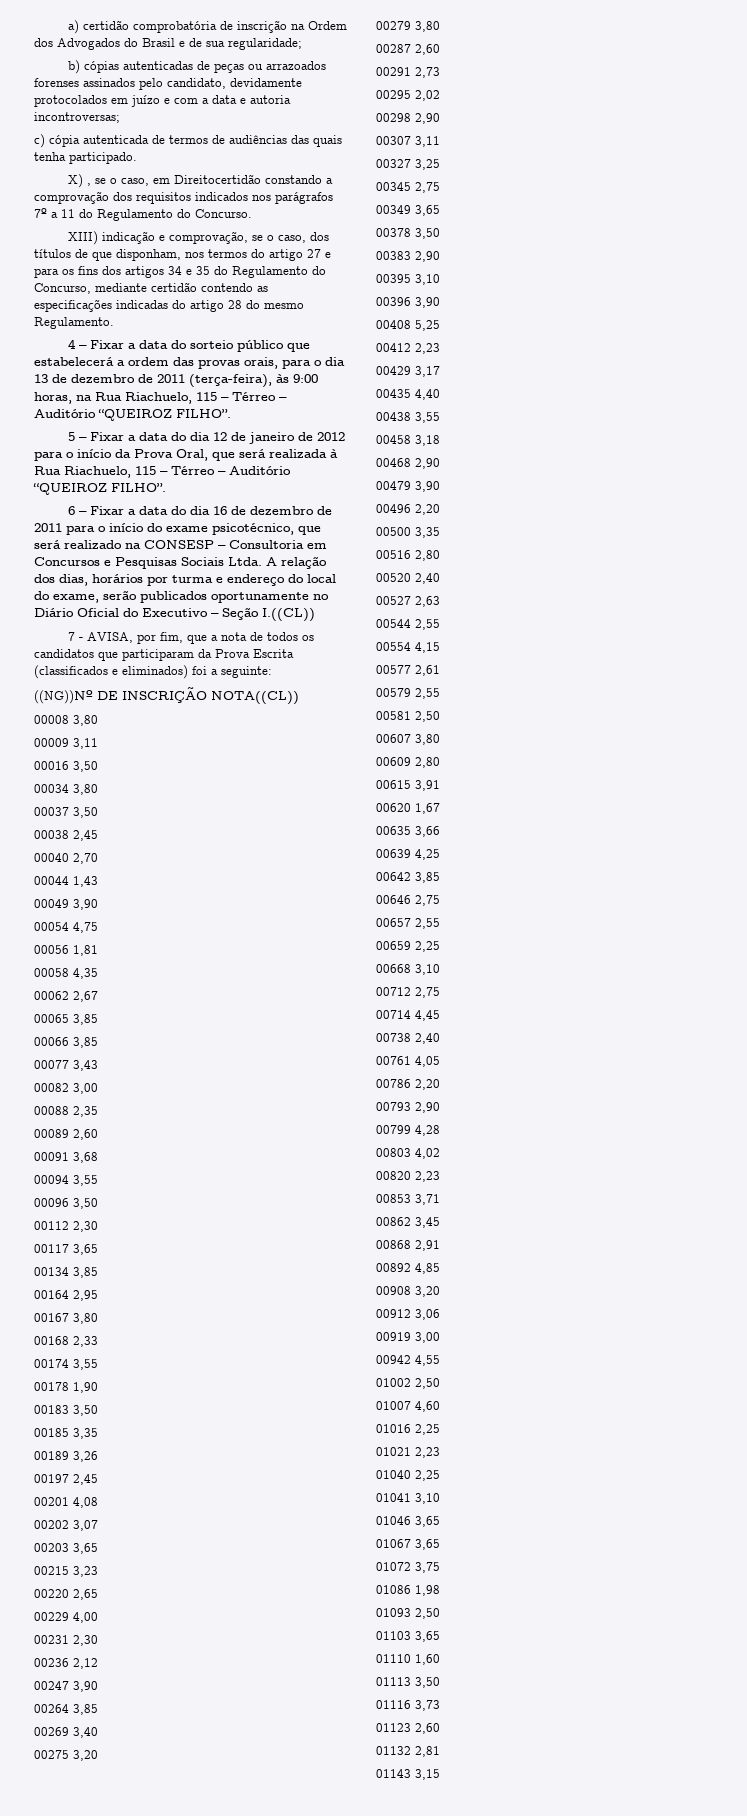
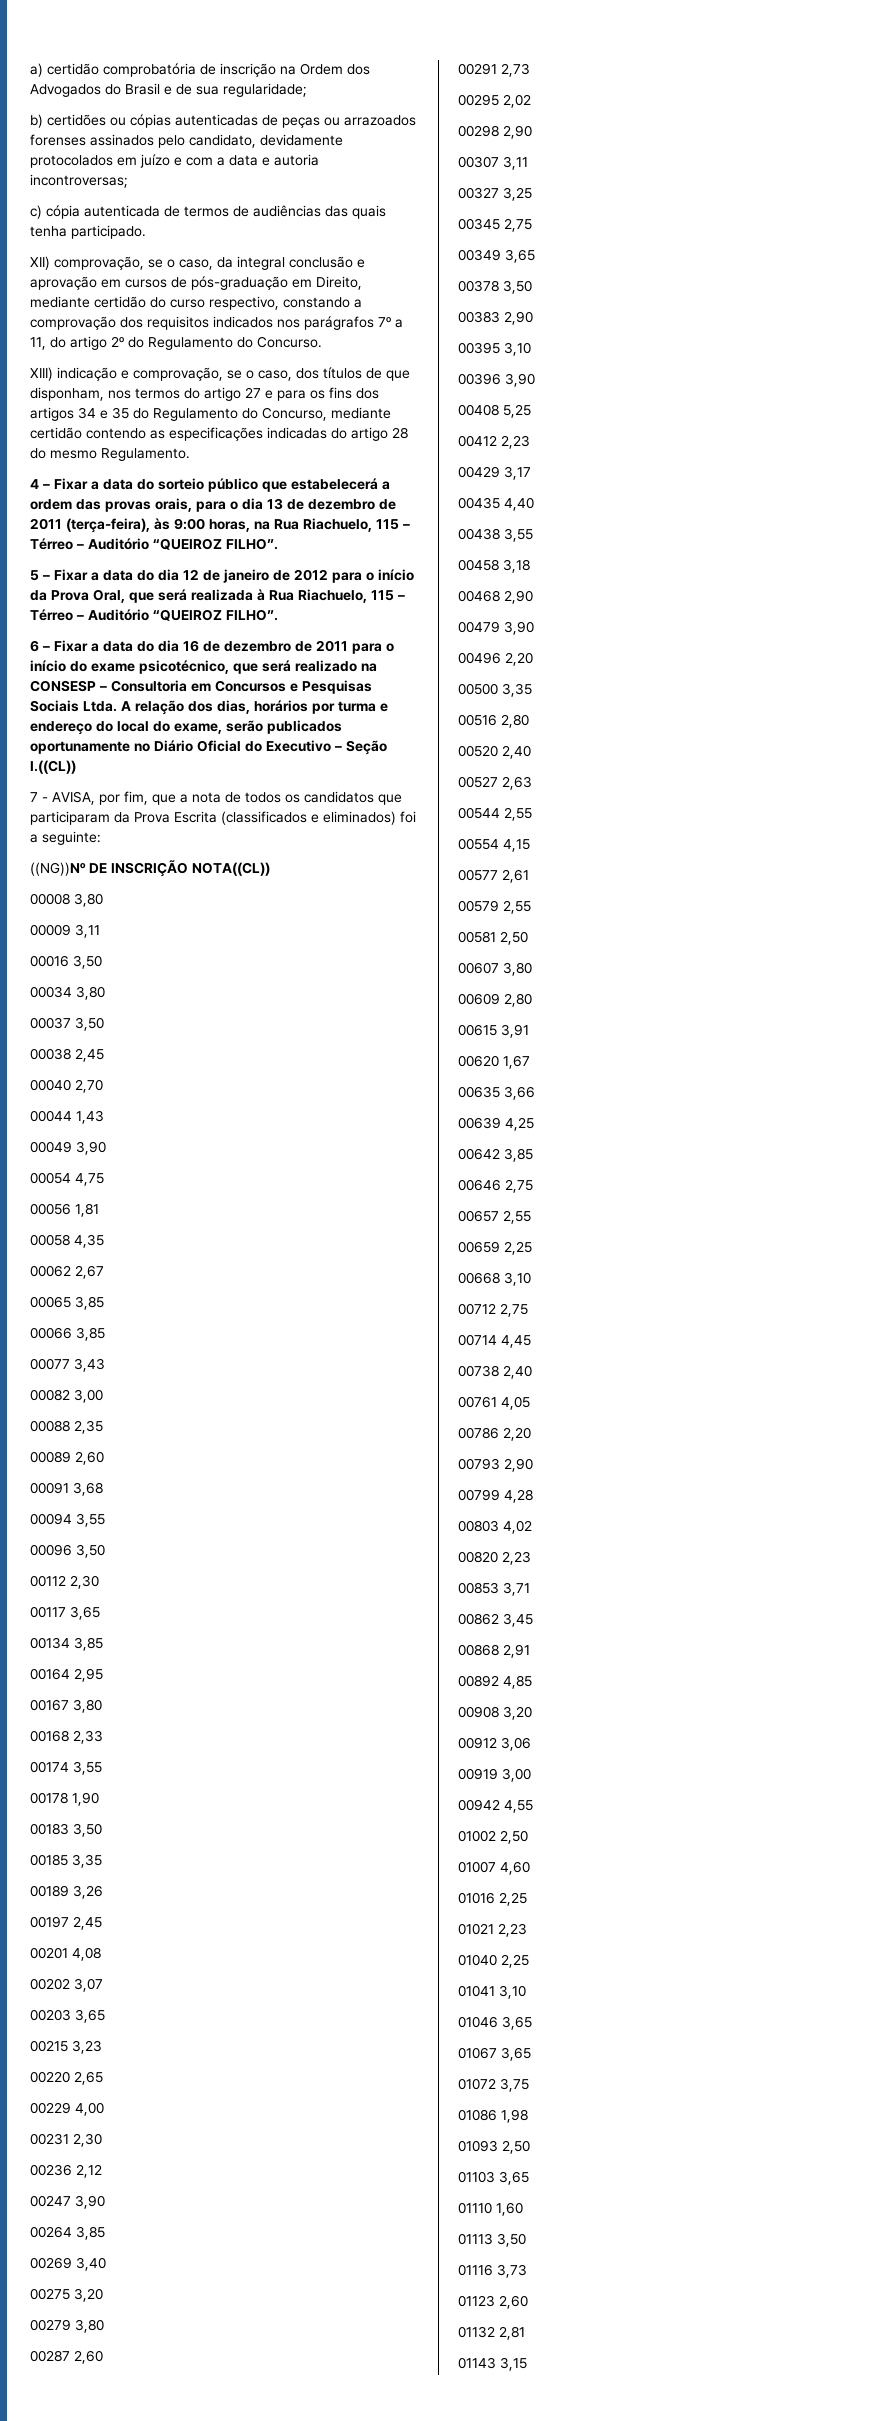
(80, 67) none -> [47,114,126,126] certidões ou
[67,174,261,188] X) , se o caso, em Direitocertidão -> [30,256,365,270] [30,276,362,290] [30,296,279,310] XII) comprovação, se o caso, da integral conclusão e aprovação em cursos de pós-graduação em Direito, mediante certidão do curso respectivo,
[61,209,75,218] 11 -> [30,336,124,350] 11, do artigo 2º

